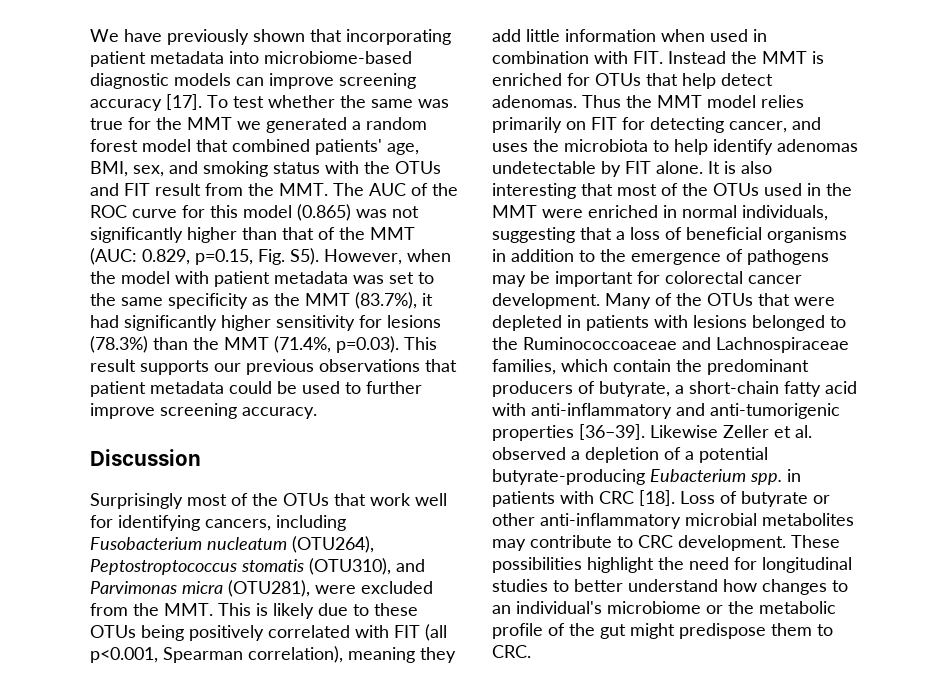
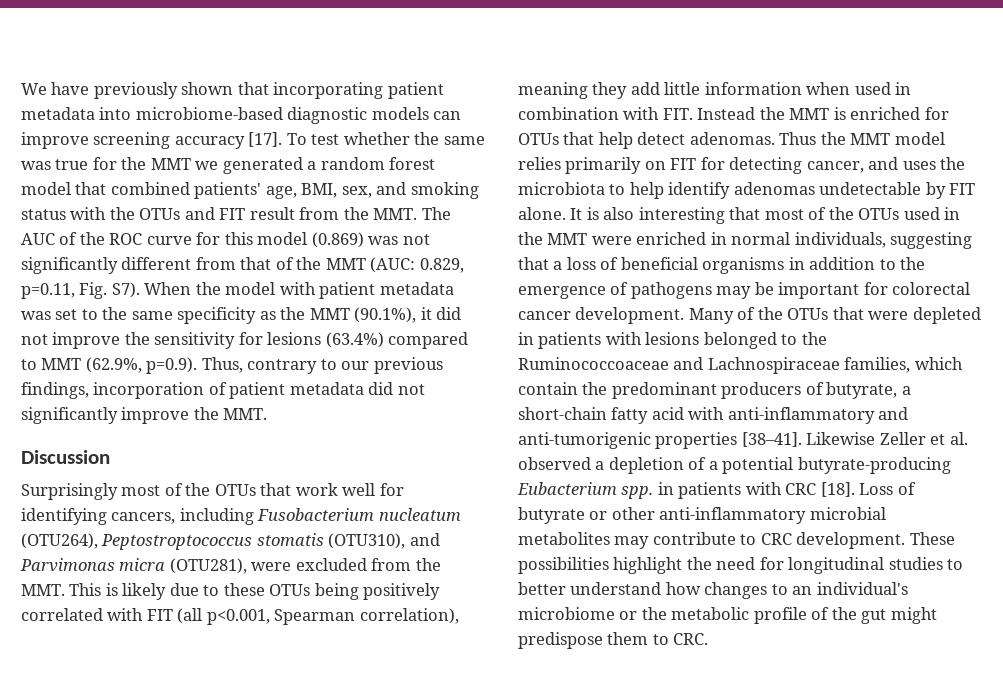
[297,204,351,221] (0.865) -> [311,232,364,248] (0.869)
[187,227,277,243] higher than -> [121,257,236,270] different from
[195,248,451,265] p=0.15, Fig. S5). However, when -> [21,282,192,299] p=0.11, Fig. S7). When
[355,292,433,309] [90,315,441,331] [90,336,437,353] [90,359,457,375] [90,381,422,397] [90,403,317,419] (83.7%), it had significantly higher sensitivity for lesions (78.3%) than the MMT (71.4%, p=0.03). This result supports our previous observations that patient metadata could be used to further improve screening accuracy. -> [354,307,462,323] [21,332,469,349] [21,357,443,374] [21,382,425,399] [21,407,268,424] (90.1%), it did not improve the sensitivity for lesions (63.4%) compared to MMT (62.9%, p=0.9). Thus, contrary to our previous findings, incorporation of patient metadata did not significantly improve the MMT.
[579,424,645,440] [36–39]. -> [741,432,802,447] [38–41].

